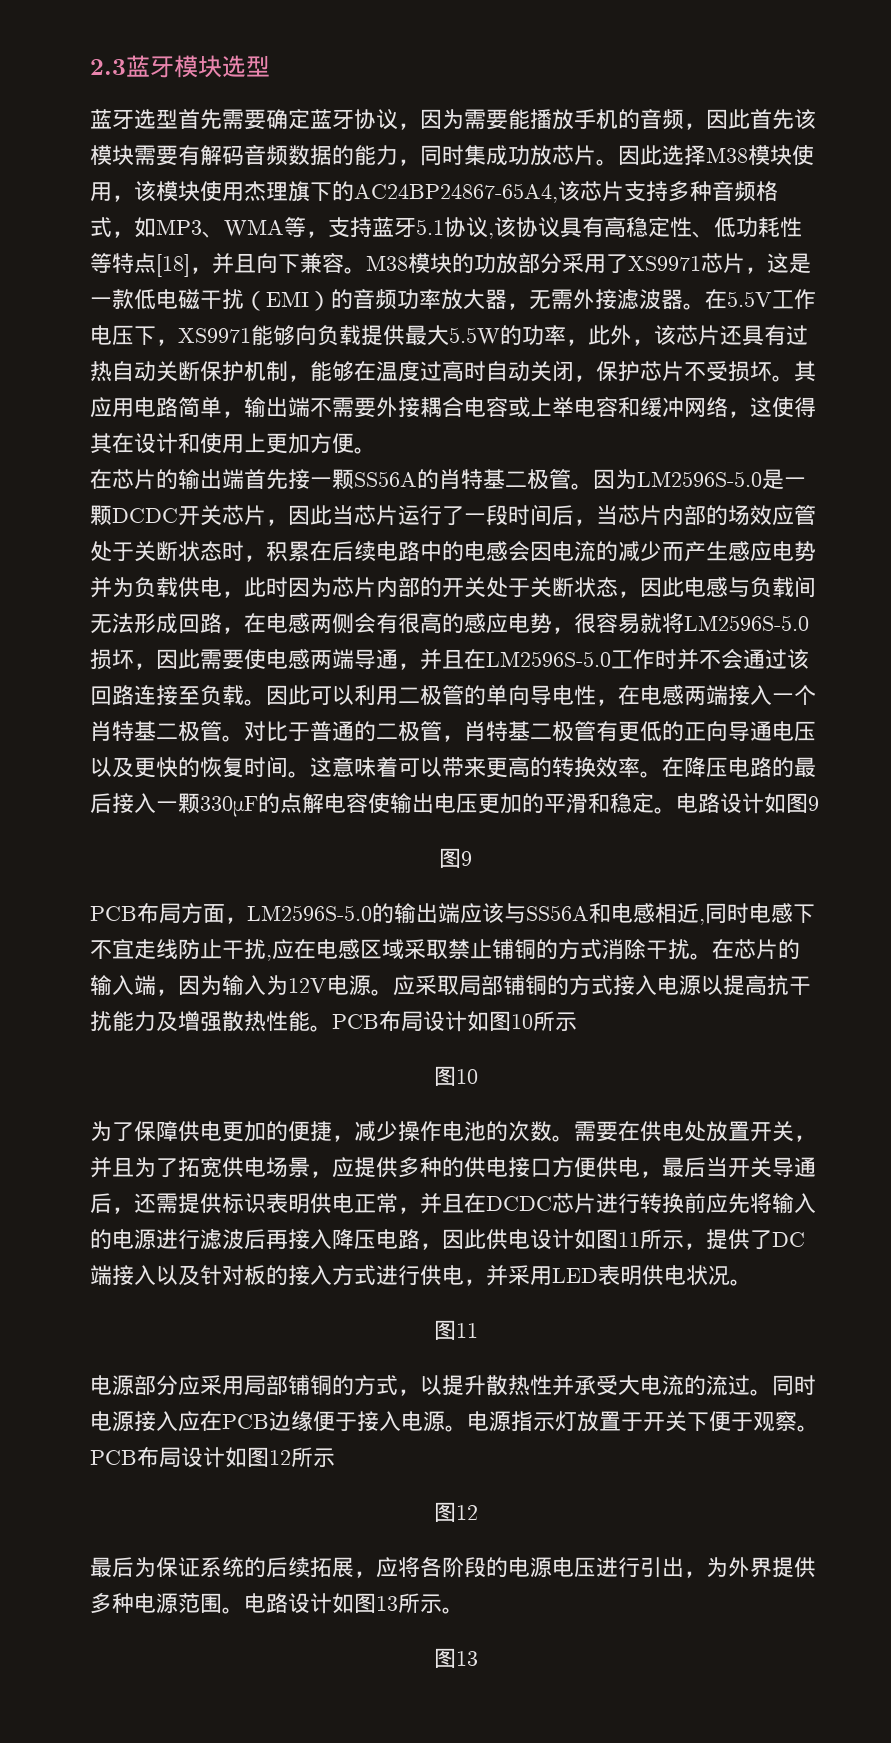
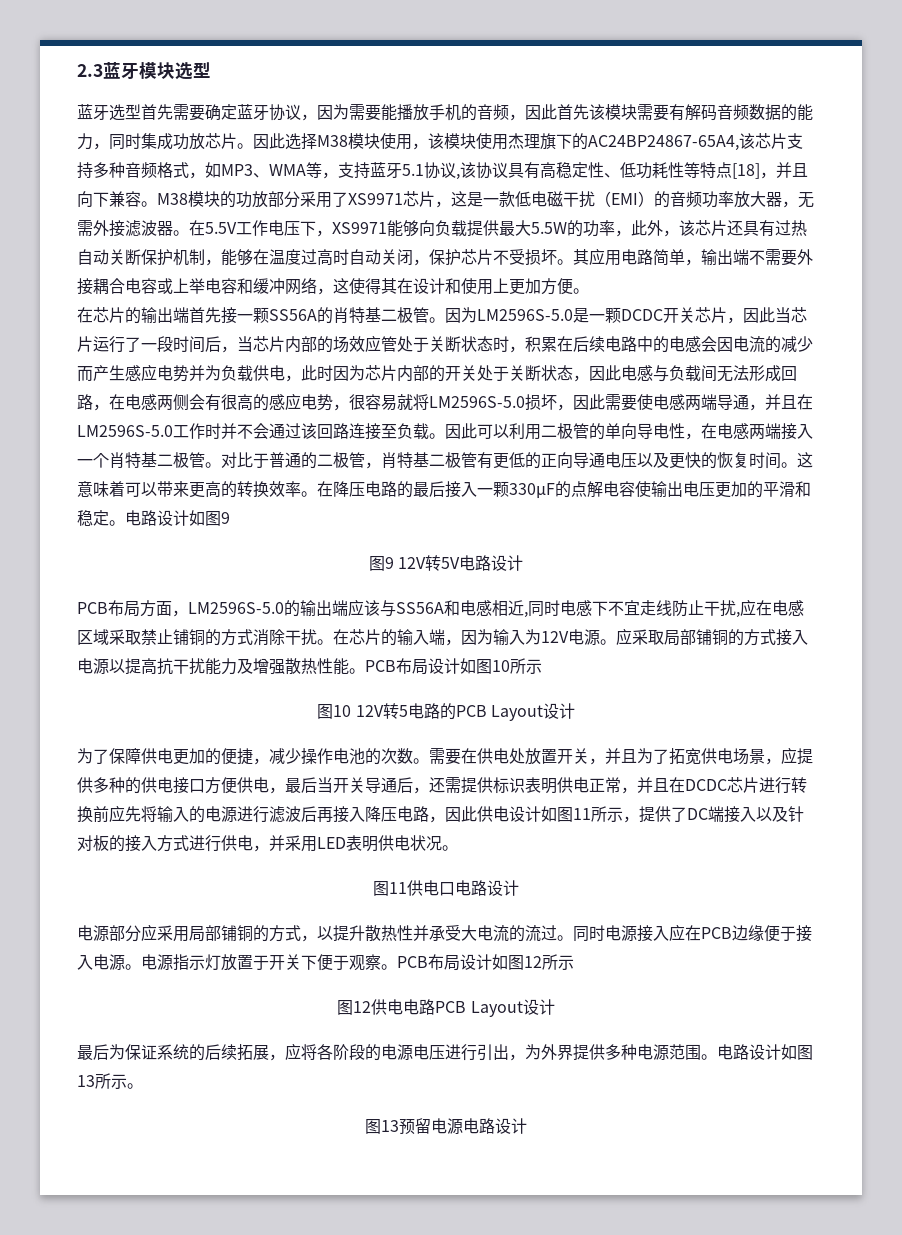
(472, 858) none -> [398,555,524,571] 12V转5V电路设计
(478, 1076) none -> [355,703,575,721] 12V转5电路的PCB Layout设计
(478, 1330) none -> [407,880,519,896] 供电口电路设计
(478, 1512) none -> [371,999,555,1017] 供电电路PCB Layout设计
(478, 1658) none -> [399,1118,527,1135] 预留电源电路设计

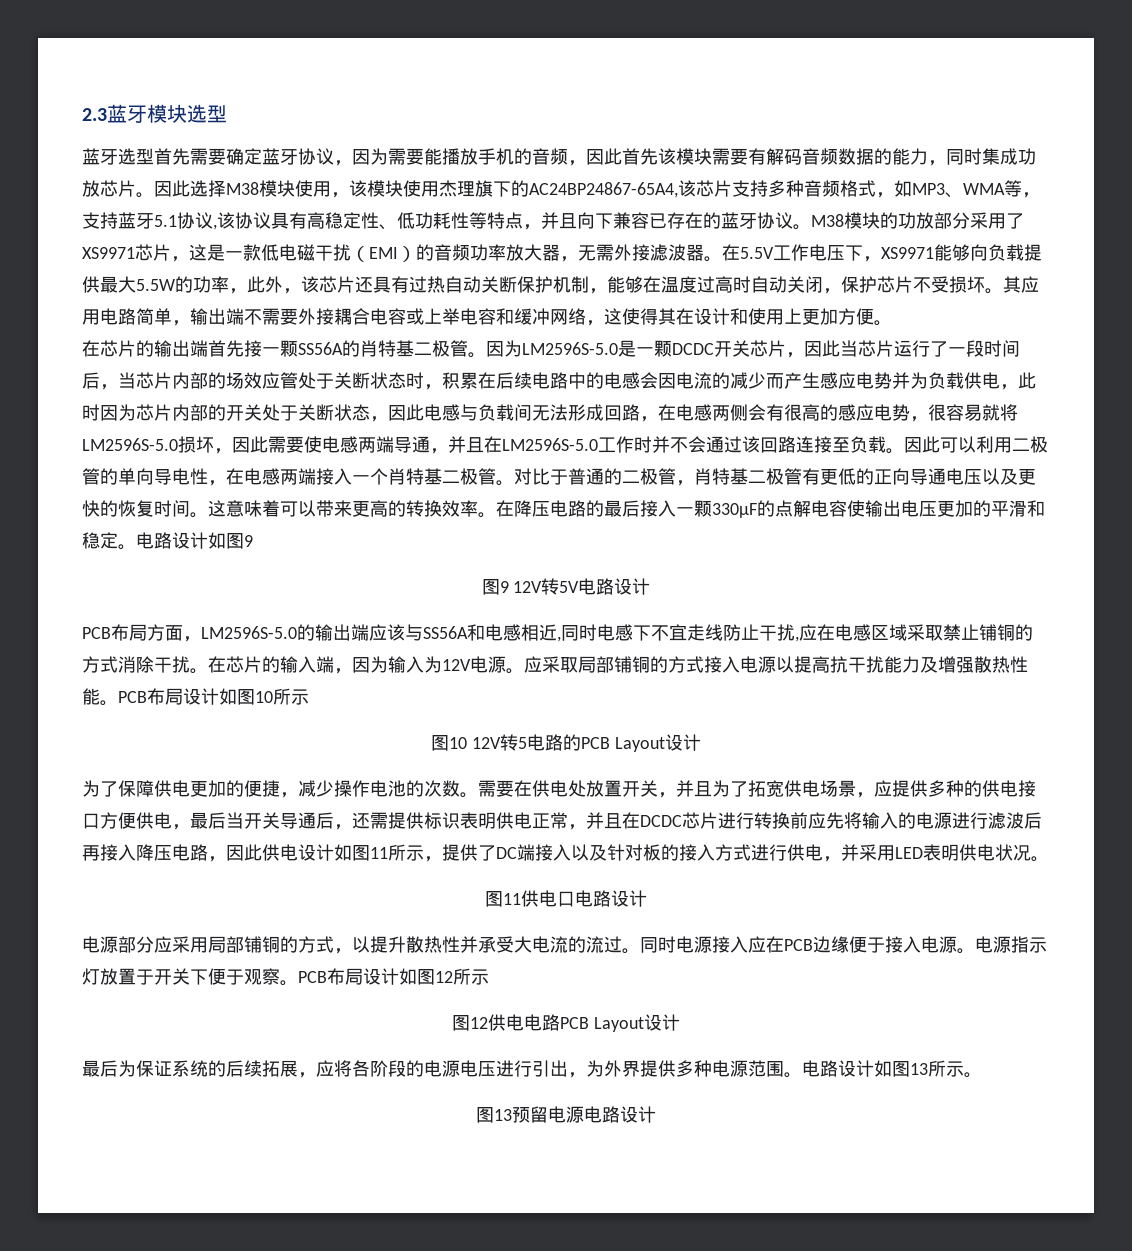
[732,163,760,179] [18] -> (523, 220) none
(141, 199) none -> [649,212,793,229] 已存在的蓝牙协议

